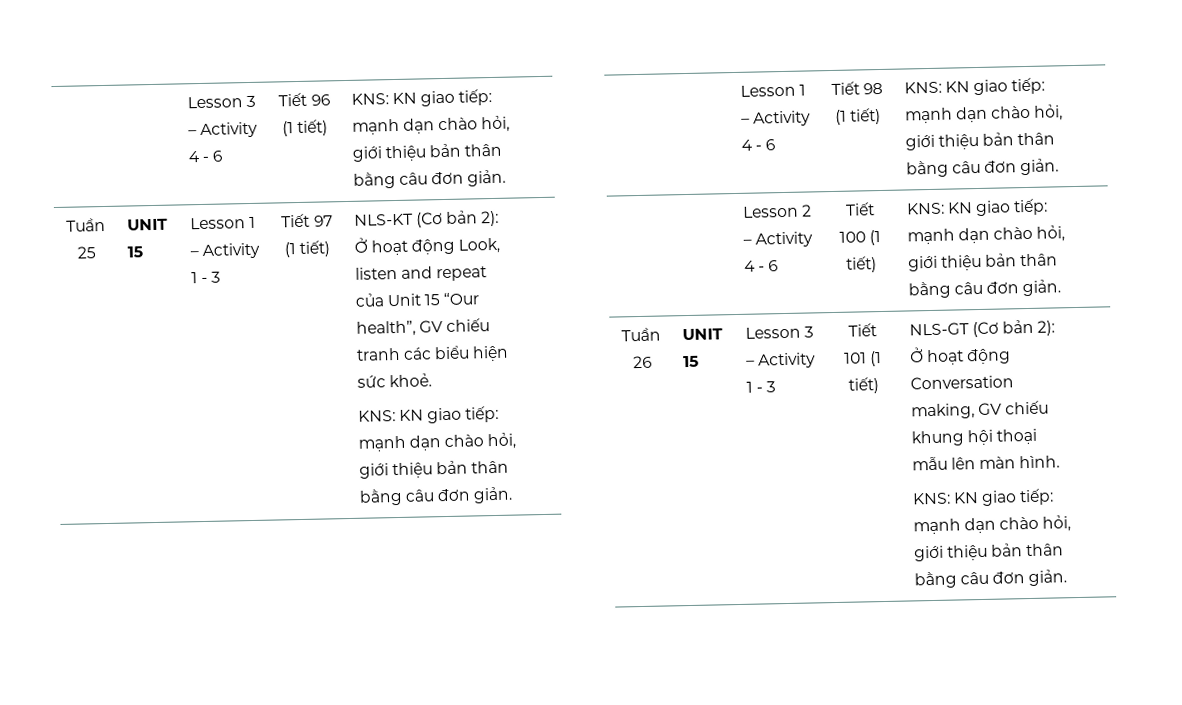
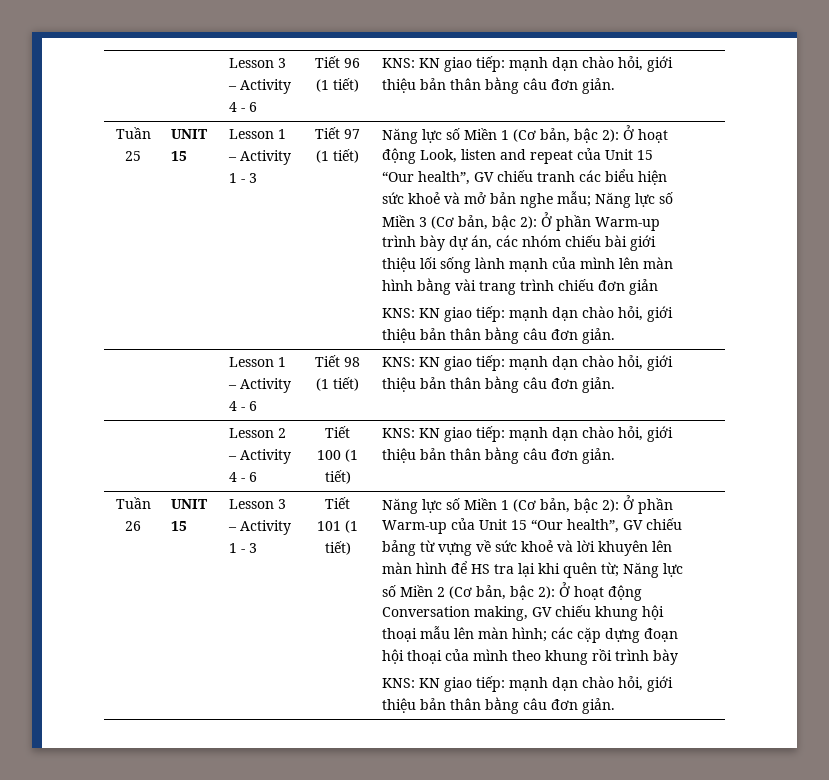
[353,210,479,228] NLS-KT (Cơ bản -> [382,128,599,144] Năng lực số Miền 1 (Cơ bản, bậc
[389,373,433,388] khoẻ. -> [408,191,674,208] [382,212,661,231] [382,235,657,251] [382,257,674,273] [382,278,659,295] khoẻ và mở bản nghe mẫu; Năng lực số Miền 3 (Cơ bản, bậc 2): Ở phần Warm-up trình bày dự án, các nhóm chiếu bài giới thiệu lối sống lành mạnh của mình lên màn hình bằng vài trang trình chiếu đơn giản
[908,319,1035,338] NLS-GT (Cơ bản -> [382,495,674,514] [382,518,683,534] [382,540,673,556] [382,561,684,578] [382,585,535,600] Năng lực số Miền 1 (Cơ bản, bậc 2): Ở phần Warm-up của Unit 15 “Our health”, GV chiếu bảng từ vựng về sức khoẻ và lời khuyên lên màn hình để HS tra lại khi quên từ; Năng lực số Miền 2 (Cơ bản, bậc
[1019,455,1061,469] hình. -> [512,627,679,643] [382,649,679,665] hình; các cặp dựng đoạn hội thoại của mình theo khung rồi trình bày

